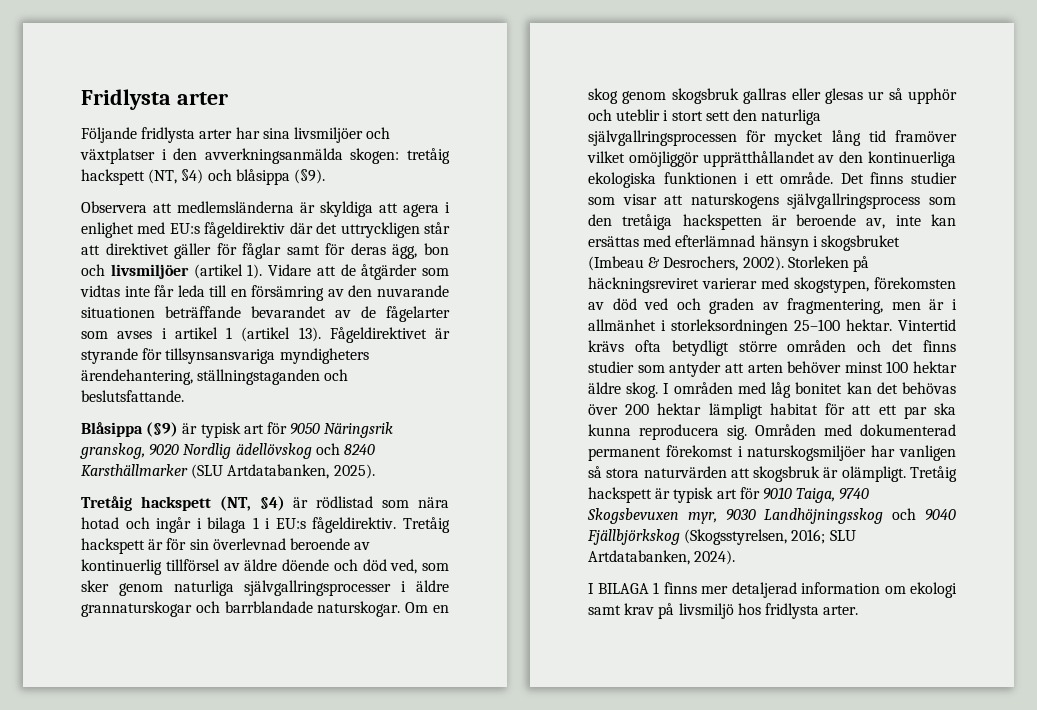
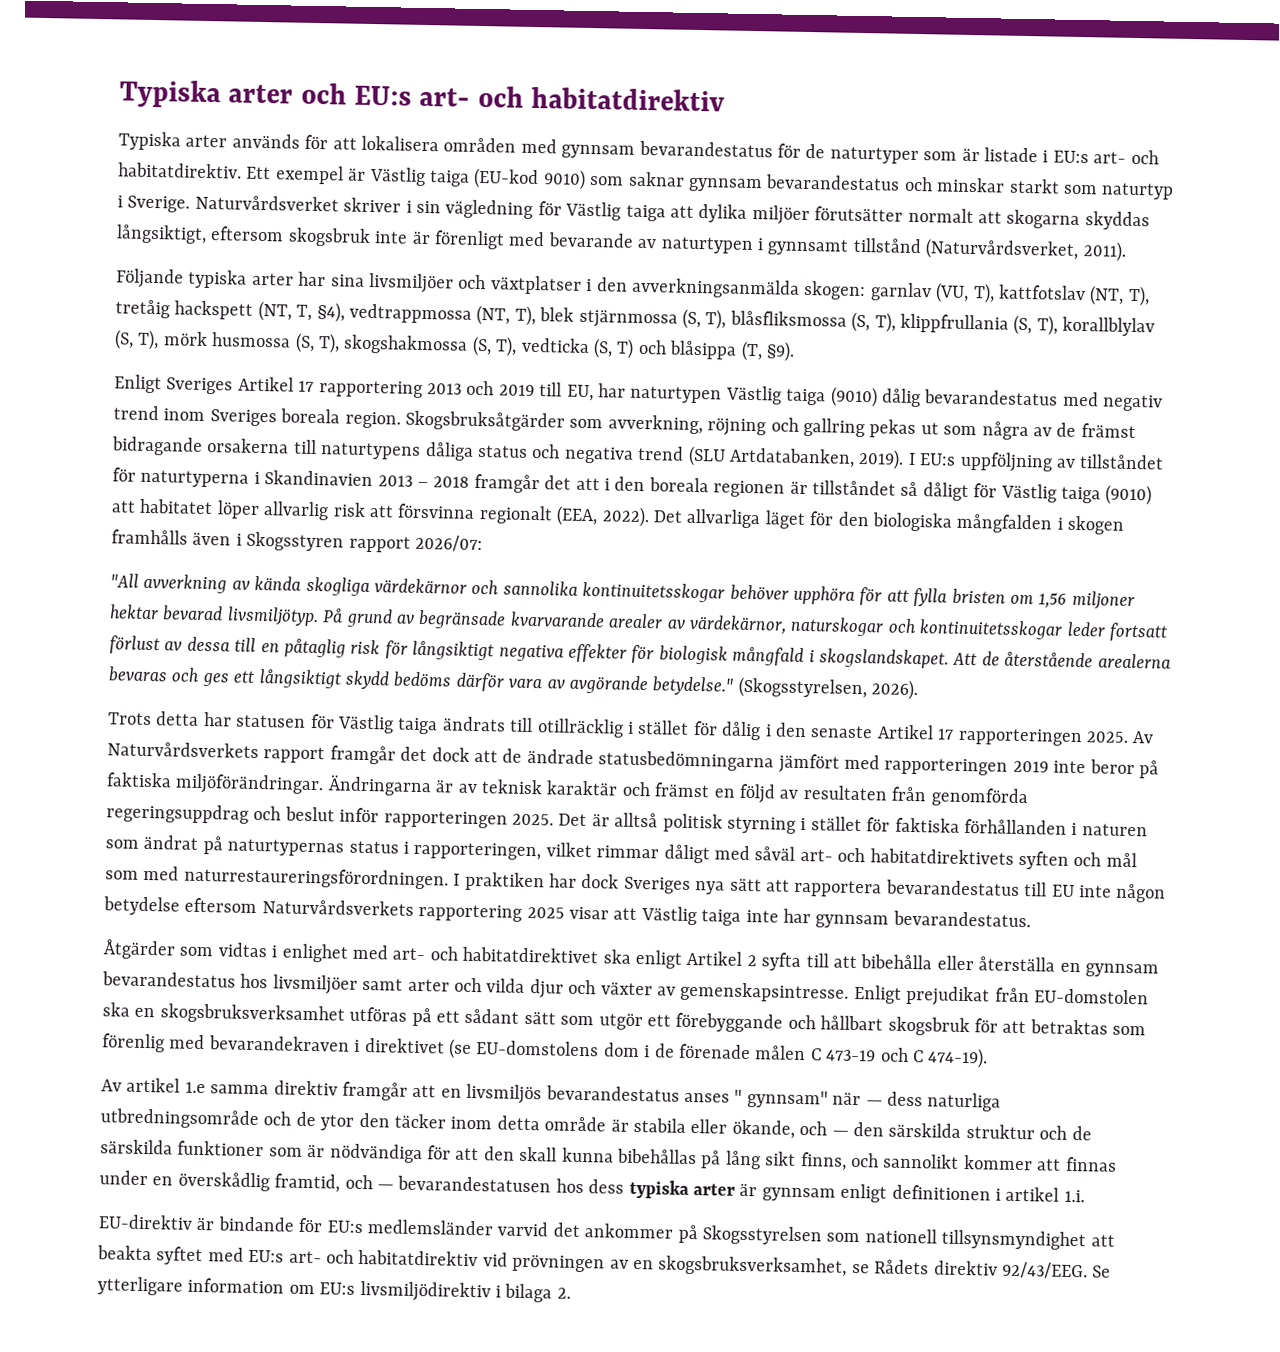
[81,89,228,110] Fridlysta arter -> [119,79,726,112] [118,131,1159,165] [118,162,1175,200] [117,194,1150,231] [116,224,1127,262] Typiska arter och EU:s art- och habitatdirektiv // Typiska arter används för att lokalisera områden med gynnsam bevarandestatus för de naturtyper som är listade i EU:s art- och habitatdirektiv. Ett exempel är Västlig taiga (EU-kod 9010) som saknar gynnsam bevarandestatus och minskar starkt som naturtyp i Sverige. Naturvårdsverket skriver i sin vägledning för Västlig taiga att dylika miljöer förutsätter normalt att skogarna skyddas långsiktigt, eftersom skogsbruk inte är förenligt med bevarande av naturtypen i gynnsamt tillstånd (Naturvårdsverket, 2011).
[141,127,196,143] fridlysta -> [188,269,248,289] typiska
[407,148,450,164] [81,169,325,185] [81,201,450,217] [81,222,450,238] [81,243,449,259] [81,264,449,280] [80,285,449,301] [81,306,450,322] [81,327,450,343] [81,348,369,364] [81,369,349,385] [81,390,184,402] [81,422,394,438] [80,443,375,459] [81,464,375,479] [81,496,449,511] [81,517,450,533] [81,538,371,554] [81,559,449,575] [81,580,449,596] [81,601,450,617] [588,88,957,104] [588,109,822,125] [588,130,957,146] [587,151,956,167] [588,172,957,188] [588,193,956,209] [588,214,956,230] [588,235,900,251] [588,256,869,272] [588,277,956,293] [588,298,957,314] [588,319,956,335] [588,340,956,356] [588,361,957,377] [588,382,956,398] [588,403,956,419] [588,424,956,440] [588,445,956,461] [588,466,957,482] [588,487,870,503] [587,508,956,524] [587,529,856,545] [588,550,736,565] [588,582,957,598] [588,603,859,619] tretåig hackspett (NT, §4) och blåsippa (§9). // Observera att medlemsländerna är skyldiga att agera i enlighet med EU:s fågeldirektiv där det uttryckligen står att direktivet gäller för fåglar samt för deras ägg, bon och livsmiljöer (artikel 1). Vidare att de åtgärder som vidtas inte får leda till en försämring av den nuvarande situationen beträffande bevarandet av de fågelarter som avses i artikel 1 (artikel 13). Fågeldirektivet är styrande för tillsynsansvariga myndigheters ärendehantering, ställningstaganden och beslutsfattande. // Blåsippa (§9) är typisk art för 9050 Näringsrik granskog, 9020 Nordlig ädellövskog och 8240 Karsthällmarker (SLU Artdatabanken, 2025). // Tretåig hackspett (NT, §4) är rödlistad som nära hotad och ingår i bilaga 1 i EU:s fågeldirektiv. Tretåig hackspett är för sin överlevnad beroende av kontinuerlig tillförsel av äldre döende och död ved, som sker genom naturliga självgallringsprocesser i äldre grannaturskogar och barrblandade naturskogar. Om en skog genom skogsbruk gallras eller glesas ur så upphör och uteblir i stort sett den naturliga självgallringsprocessen för mycket lång tid framöver vilket omöjliggör upprätthållandet av den kontinuerliga ekologiska funktionen i ett område. Det finns studier som visar att naturskogens självgallringsprocess som den tretåiga hackspetten är beroende av, inte kan ersättas med efterlämnad hänsyn i skogsbruket (Imbeau & Desrochers, 2002). Storleken på häckningsreviret varierar med skogstypen, förekomsten av död ved och graden av fragmentering, men är i allmänhet i storleksordningen 25–100 hektar. Vintertid krävs ofta betydligt större områden och det finns studier som antyder att arten behöver minst 100 hektar äldre skog. I områden med låg bonitet kan det behövas över 200 hektar lämpligt habitat för att ett par ska kunna reproducera sig. Områden med dokumenterad permanent förekomst i naturskogsmiljöer har vanligen så stora naturvärden att skogsbruk är olämpligt. Tretåig hackspett är typisk art för 9010 Taiga, 9740 Skogsbevuxen myr, 9030 Landhöjningsskog och 9040 Fjällbjörkskog (Skogsstyrelsen, 2016; SLU Artdatabanken, 2024). // I BILAGA 1 finns mer detaljerad information om ekologi samt krav på livsmiljö hos fridlysta arter. -> [869,282,1150,307] [115,299,1156,337] [114,329,795,362] [114,374,1164,412] [113,405,1136,441] [111,436,1165,473] [112,467,1153,506] [111,498,1125,535] [111,529,483,553] [110,573,1135,611] [109,604,1168,642] [109,635,1171,669] [108,666,919,701] [108,711,1155,747] [107,741,1159,779] [106,772,1028,808] [106,803,1148,837] [105,834,1137,870] [105,865,1167,903] [103,896,1031,929] [103,939,1159,978] [102,971,1149,1007] [102,1002,1147,1037] [102,1033,989,1069] [101,1077,1002,1112] [100,1108,1092,1141] [100,1139,1117,1172] [99,1170,1085,1203] [98,1214,1115,1251] [97,1245,1112,1280] [97,1276,571,1303] garnlav (VU, T), kattfotslav (NT, T), tretåig hackspett (NT, T, §4), vedtrappmossa (NT, T), blek stjärnmossa (S, T), blåsfliksmossa (S, T), klippfrullania (S, T), korallblylav (S, T), mörk husmossa (S, T), skogshakmossa (S, T), vedticka (S, T) och blåsippa (T, §9). // Enligt Sveriges Artikel 17 rapportering 2013 och 2019 till EU, har naturtypen Västlig taiga (9010) dålig bevarandestatus med negativ trend inom Sveriges boreala region. Skogsbruksåtgärder som avverkning, röjning och gallring pekas ut som några av de främst bidragande orsakerna till naturtypens dåliga status och negativa trend (SLU Artdatabanken, 2019). I EU:s uppföljning av tillståndet för naturtyperna i Skandinavien 2013 – 2018 framgår det att i den boreala regionen är tillståndet så dåligt för Västlig taiga (9010) att habitatet löper allvarlig risk att försvinna regionalt (EEA, 2022). Det allvarliga läget för den biologiska mångfalden i skogen framhålls även i Skogsstyren rapport 2026/07: // "All avverkning av kända skogliga värdekärnor och sannolika kontinuitetsskogar behöver upphöra för att fylla bristen om 1,56 miljoner hektar bevarad livsmiljötyp. På grund av begränsade kvarvarande arealer av värdekärnor, naturskogar och kontinuitetsskogar leder fortsatt förlust av dessa till en påtaglig risk för långsiktigt negativa effekter för biologisk mångfald i skogslandskapet. Att de återstående arealerna bevaras och ges ett långsiktigt skydd bedöms därför vara av avgörande betydelse." (Skogsstyrelsen, 2026). // Trots detta har statusen för Västlig taiga ändrats till otillräcklig i stället för dålig i den senaste Artikel 17 rapporteringen 2025. Av Naturvårdsverkets rapport framgår det dock att de ändrade statusbedömningarna jämfört med rapporteringen 2019 inte beror på faktiska miljöförändringar. Ändringarna är av teknisk karaktär och främst en följd av resultaten från genomförda regeringsuppdrag och beslut inför rapporteringen 2025. Det är alltså politisk styrning i stället för faktiska förhållanden i naturen som ändrat på naturtypernas status i rapporteringen, vilket rimmar dåligt med såväl art- och habitatdirektivets syften och mål som med naturrestaureringsförordningen. I praktiken har dock Sveriges nya sätt att rapportera bevarandestatus till EU inte någon betydelse eftersom Naturvårdsverkets rapportering 2025 visar att Västlig taiga inte har gynnsam bevarandestatus. // Åtgärder som vidtas i enlighet med art- och habitatdirektivet ska enligt Artikel 2 syfta till att bibehålla eller återställa en gynnsam bevarandestatus hos livsmiljöer samt arter och vilda djur och växter av gemenskapsintresse. Enligt prejudikat från EU-domstolen ska en skogsbruksverksamhet utföras på ett sådant sätt som utgör ett förebyggande och hållbart skogsbruk för att betraktas som förenlig med bevarandekraven i direktivet (se EU-domstolens dom i de förenade målen C 473-19 och C 474-19). // Av artikel 1.e samma direktiv framgår att en livsmiljös bevarandestatus anses " gynnsam" när — dess naturliga utbredningsområde och de ytor den täcker inom detta område är stabila eller ökande, och — den särskilda struktur och de särskilda funktioner som är nödvändiga för att den skall kunna bibehållas på lång sikt finns, och sannolikt kommer att finnas under en överskådlig framtid, och — bevarandestatusen hos dess typiska arter är gynnsam enligt definitionen i artikel 1.i. // EU-direktiv är bindande för EU:s medlemsländer varvid det ankommer på Skogsstyrelsen som nationell tillsynsmyndighet att beakta syftet med EU:s art- och habitatdirektiv vid prövningen av en skogsbruksverksamhet, se Rådets direktiv 92/43/EEG. Se ytterligare information om EU:s livsmiljödirektiv i bilaga 2.

